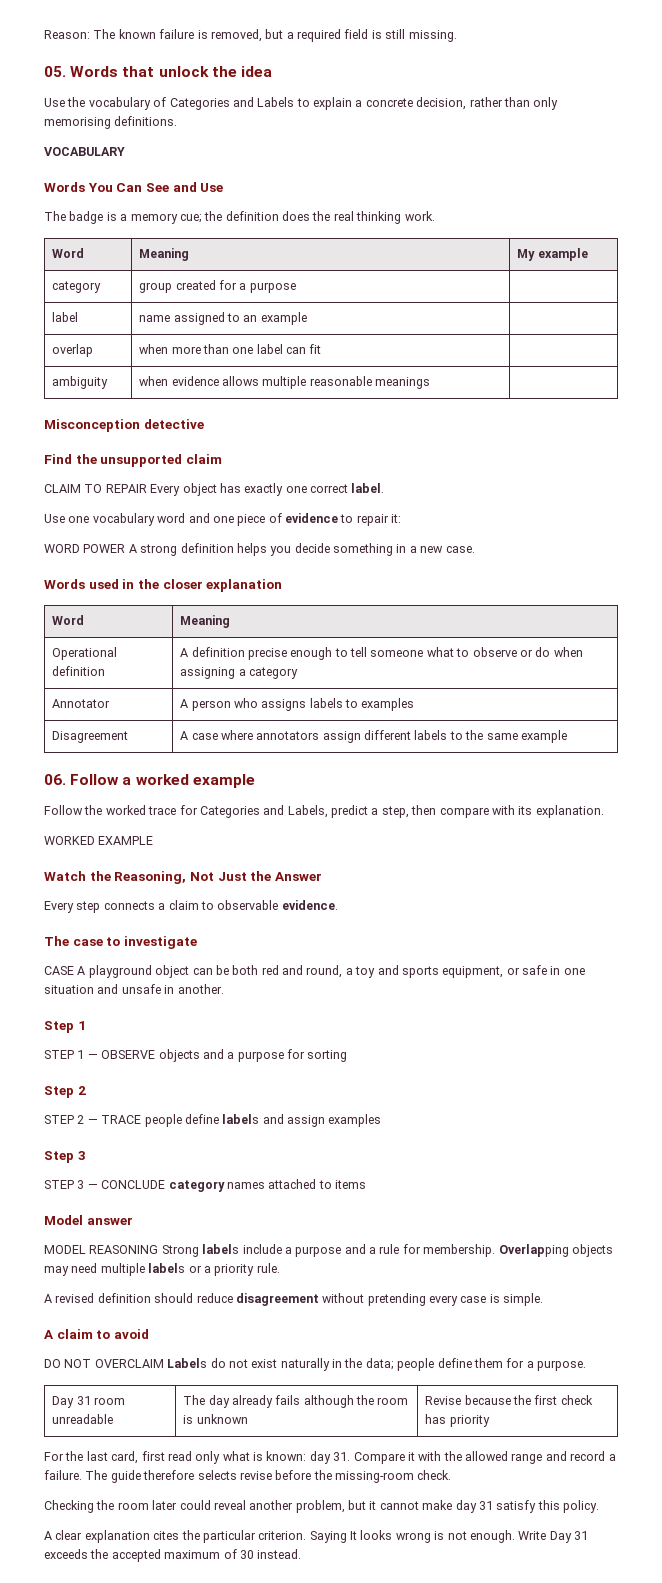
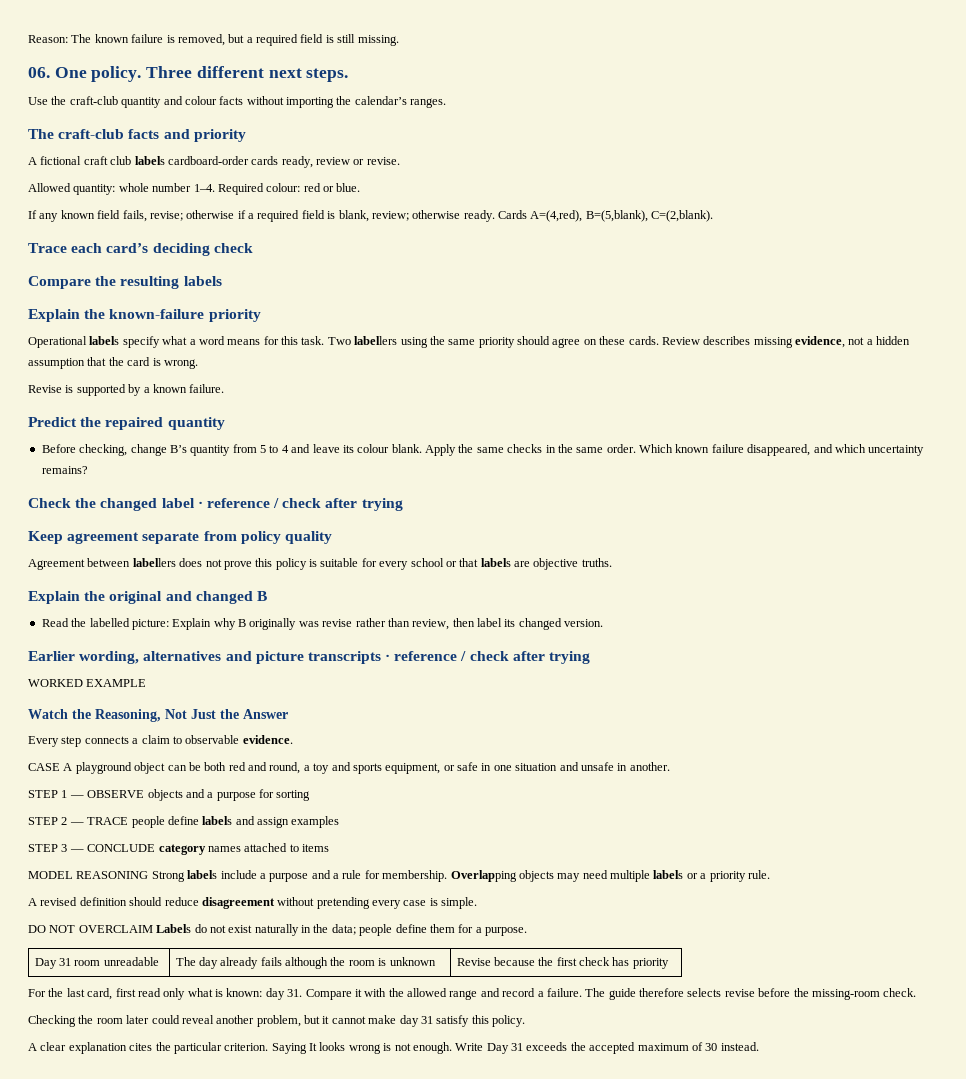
[44,66,272,77] [44,97,559,110] [44,116,178,129] [44,147,125,156] [44,182,224,192] [44,211,435,224] [52,248,85,258] [139,248,190,261] [517,248,588,261] [52,281,102,293] [139,280,296,293] [52,312,79,322] [139,312,307,325] [52,344,94,357] [139,344,322,354] [52,376,109,389] [139,376,431,389] [44,419,204,432] [44,454,222,467] [44,483,385,496] [44,513,402,526] [44,543,475,556] [44,579,283,592] [52,615,85,625] [180,615,231,628] [52,647,118,660] [52,666,106,676] [180,647,583,660] [180,667,298,679] [52,699,111,708] [180,698,415,711] [52,731,129,743] [180,730,567,743] [44,774,255,788] [44,805,604,818] 05. Words that unlock the idea // Use the vocabulary of Categories and Labels to explain a concrete decision, rather than only memorising definitions. // VOCABULARY // Words You Can See and Use // The badge is a memory cue; the definition does the real thinking work. // Word | Meaning | My example // category | group created for a purpose | // label | name assigned to an example | // overlap | when more than one label can fit | // ambiguity | when evidence allows multiple reasonable meanings | // Misconception detective // Find the unsupported claim // CLAIM TO REPAIR Every object has exactly one correct label. // Use one vocabulary word and one piece of evidence to repair it: // WORD POWER A strong definition helps you decide something in a new case. // Words used in the closer explanation // Word | Meaning // Operational definition | A definition precise enough to tell someone what to observe or do when assigning a category // Annotator | A person who assigns labels to examples // Disagreement | A case where annotators assign different labels to the same example // 06. Follow a worked example // Follow the worked trace for Categories and Labels, predict a step, then compare with its explanation. -> [28,66,349,82] [28,96,447,108] [28,129,246,142] [28,156,400,168] [28,183,361,195] [28,210,714,222] [28,243,253,256] [28,276,222,289] [28,309,261,322] [28,336,911,348] [28,357,198,369] [28,384,225,396] [28,417,225,430] [41,444,925,456] [41,466,88,474] [28,498,403,511] [28,531,332,544] [28,558,612,570] [28,591,267,604] [41,618,604,630] [28,651,591,664] 06. One policy. Three different next steps. // Use the craft-club quantity and colour facts without importing the calendar’s ranges. // The craft-club facts and priority // A fictional craft club labels cardboard-order cards ready, review or revise. // Allowed quantity: whole number 1–4. Required colour: red or blue. // If any known field fails, revise; otherwise if a required field is blank, review; otherwise ready. Cards A=(4,red), B=(5,blank), C=(2,blank). // Trace each card’s deciding check // Compare the resulting labels // Explain the known-failure priority // Operational labels specify what a word means for this task. Two labellers using the same priority should agree on these cards. Review describes missing evidence, not a hidden assumption that the card is wrong. // Revise is supported by a known failure. // Predict the repaired quantity // Before checking, change B’s quantity from 5 to 4 and leave its colour blank. Apply the same checks in the same order. Which known failure disappeared, and which uncertainty remains? // Check the changed label · reference / check after trying // Keep agreement separate from policy quality // Agreement between labellers does not prove this policy is suitable for every school or that labels are objective truths. // Explain the original and changed B // Read the labelled picture: Explain why B originally was revise rather than review, then label its changed version. // Earlier wording, alternatives and picture transcripts · reference / check after trying
[44,936,197,949] // The case to investigate -> (293, 739) none
[44,1021,86,1033] // Step 1 -> (670, 766) none
[44,1086,86,1098] // Step 2 -> (311, 795) none
[44,1151,86,1163] // Step 3 -> (340, 822) none
[44,1215,133,1225] // Model answer -> (329, 848) none
[44,1329,149,1339] // A claim to avoid -> (478, 903) none

